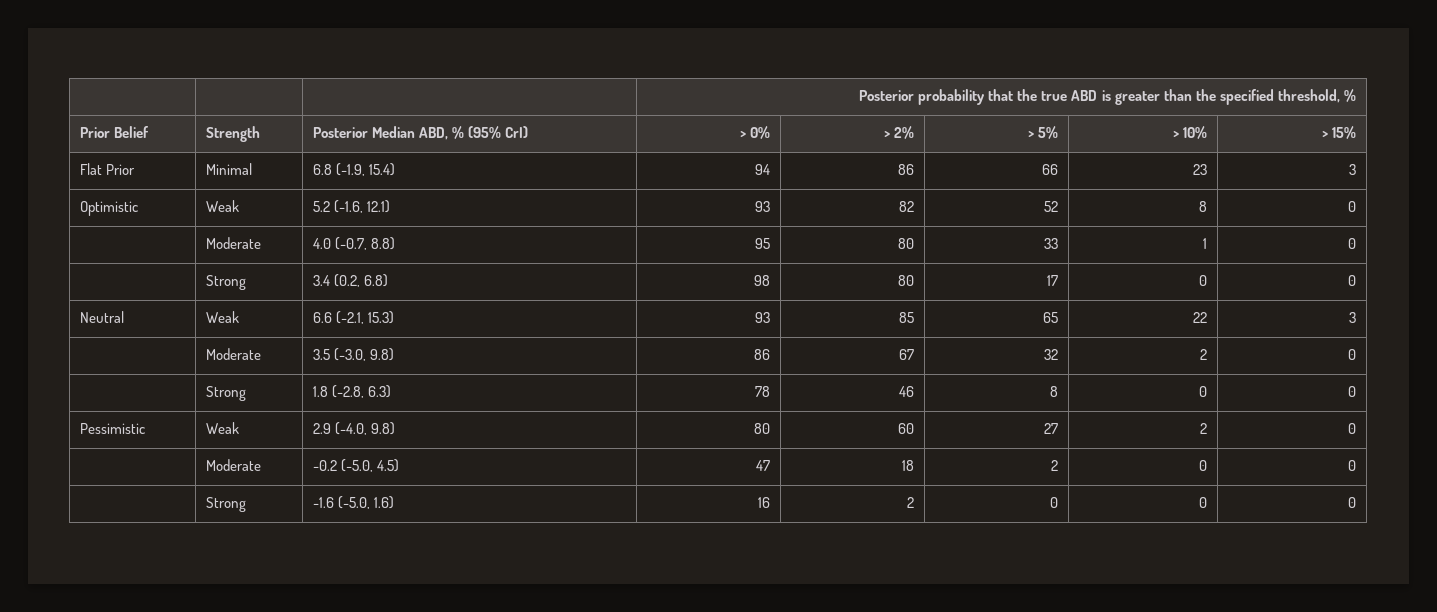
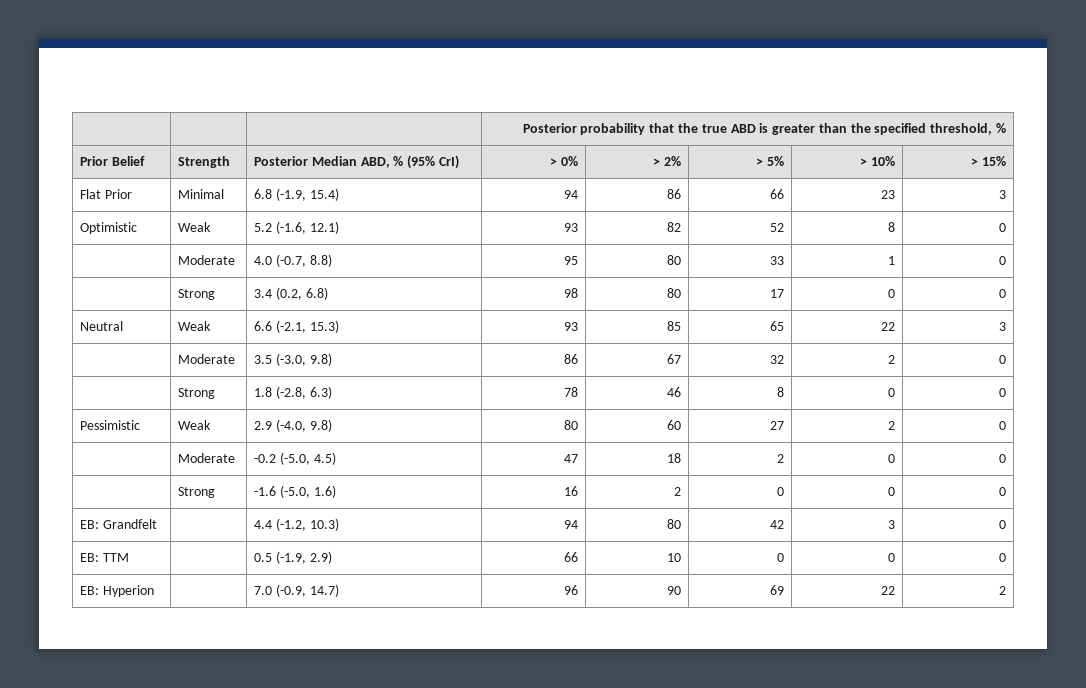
(1356, 502) none -> [79,519,157,529] [253,518,339,531] [564,520,579,529] [667,519,682,529] [770,520,785,529] [888,520,896,529] [999,520,1007,529] [79,553,129,562] [253,551,332,564] [564,552,579,562] [667,553,682,562] [777,553,785,562] [888,553,896,562] [999,553,1007,562] [79,585,154,597] [253,584,339,597] [564,585,579,595] [667,586,682,595] [770,585,785,595] [881,586,896,595] [999,586,1007,595] // EB: Grandfelt | | 4.4 (-1.2, 10.3) | 94 | 80 | 42 | 3 | 0 // EB: TTM | | 0.5 (-1.9, 2.9) | 66 | 10 | 0 | 0 | 0 // EB: Hyperion | | 7.0 (-0.9, 14.7) | 96 | 90 | 69 | 22 | 2

